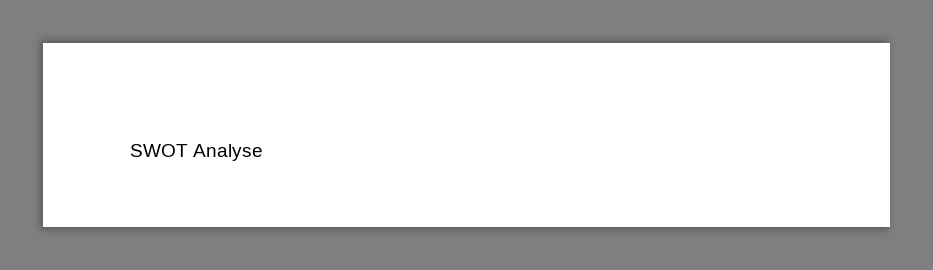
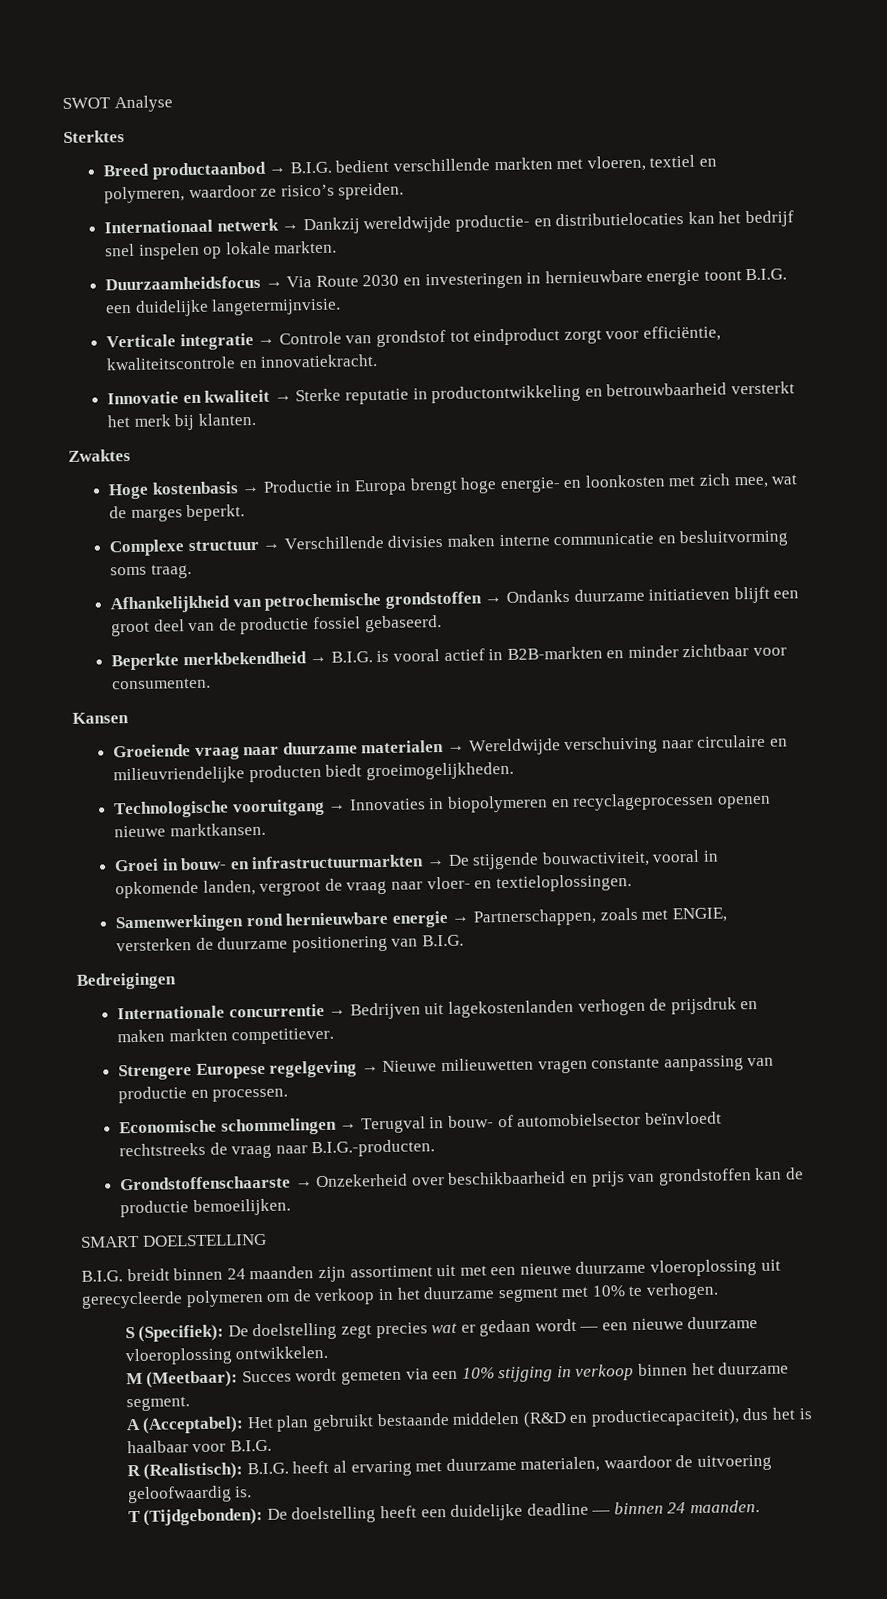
(264, 152) none -> [63,130,125,144] [102,154,717,180] [103,182,405,204] [103,210,794,235] [104,240,338,260] [104,268,788,291] [105,297,342,317] [105,325,721,351] [105,353,379,371] [106,381,795,405] [106,412,256,431] [68,448,131,462] [107,473,798,500] [108,504,246,522] [108,529,789,557] [109,564,192,579] [109,586,800,614] [110,615,442,637] [110,644,788,671] [111,677,211,690] [72,712,129,724] [112,734,788,760] [112,761,514,785] [113,792,771,819] [113,822,266,838] [113,849,719,872] [114,873,632,899] [114,907,727,933] [115,934,464,953] [76,972,176,990] [116,997,759,1020] [116,1027,335,1045] [117,1055,775,1081] [117,1086,289,1104] [118,1111,722,1136] [118,1139,436,1159] [119,1167,804,1191] [119,1198,291,1218] [80,1233,267,1248] [81,1259,781,1283] [81,1282,720,1309] [124,1316,759,1342] [124,1345,329,1366] [125,1361,790,1388] [125,1396,190,1412] [125,1407,812,1434] [126,1439,272,1454] [126,1454,773,1480] [127,1485,253,1504] [127,1500,761,1526] // Sterktes // Breed productaanbod → B.I.G. bedient verschillende markten met vloeren, textiel en polymeren, waardoor ze risico’s spreiden. // Internationaal netwerk → Dankzij wereldwijde productie- en distributielocaties kan het bedrijf snel inspelen op lokale markten. // Duurzaamheidsfocus → Via Route 2030 en investeringen in hernieuwbare energie toont B.I.G. een duidelijke langetermijnvisie. // Verticale integratie → Controle van grondstof tot eindproduct zorgt voor efficiëntie, kwaliteitscontrole en innovatiekracht. // Innovatie en kwaliteit → Sterke reputatie in productontwikkeling en betrouwbaarheid versterkt het merk bij klanten. // Zwaktes // Hoge kostenbasis → Productie in Europa brengt hoge energie- en loonkosten met zich mee, wat de marges beperkt. // Complexe structuur → Verschillende divisies maken interne communicatie en besluitvorming soms traag. // Afhankelijkheid van petrochemische grondstoffen → Ondanks duurzame initiatieven blijft een groot deel van de productie fossiel gebaseerd. // Beperkte merkbekendheid → B.I.G. is vooral actief in B2B-markten en minder zichtbaar voor consumenten. // Kansen // Groeiende vraag naar duurzame materialen → Wereldwijde verschuiving naar circulaire en milieuvriendelijke producten biedt groeimogelijkheden. // Technologische vooruitgang → Innovaties in biopolymeren en recyclageprocessen openen nieuwe marktkansen. // Groei in bouw- en infrastructuurmarkten → De stijgende bouwactiviteit, vooral in opkomende landen, vergroot de vraag naar vloer- en textieloplossingen. // Samenwerkingen rond hernieuwbare energie → Partnerschappen, zoals met ENGIE, versterken de duurzame positionering van B.I.G. // Bedreigingen // Internationale concurrentie → Bedrijven uit lagekostenlanden verhogen de prijsdruk en maken markten competitiever. // Strengere Europese regelgeving → Nieuwe milieuwetten vragen constante aanpassing van productie en processen. // Economische schommelingen → Terugval in bouw- of automobielsector beïnvloedt rechtstreeks de vraag naar B.I.G.-producten. // Grondstoffenschaarste → Onzekerheid over beschikbaarheid en prijs van grondstoffen kan de productie bemoeilijken. // SMART DOELSTELLING // B.I.G. breidt binnen 24 maanden zijn assortiment uit met een nieuwe duurzame vloeroplossing uit gerecycleerde polymeren om de verkoop in het duurzame segment met 10% te verhogen. // S (Specifiek): De doelstelling zegt precies wat er gedaan wordt — een nieuwe duurzame vloeroplossing ontwikkelen. // M (Meetbaar): Succes wordt gemeten via een 10% stijging in verkoop binnen het duurzame segment. // A (Acceptabel): Het plan gebruikt bestaande middelen (R&D en productiecapaciteit), dus het is haalbaar voor B.I.G. // R (Realistisch): B.I.G. heeft al ervaring met duurzame materialen, waardoor de uitvoering geloofwaardig is. // T (Tijdgebonden): De doelstelling heeft een duidelijke deadline — binnen 24 maanden.

